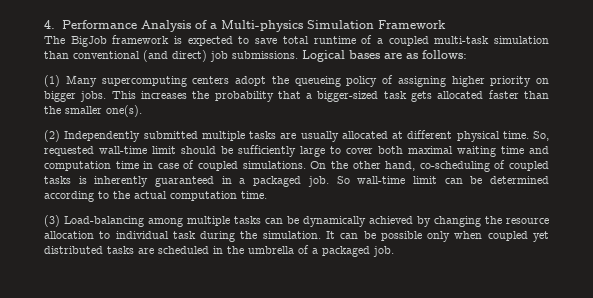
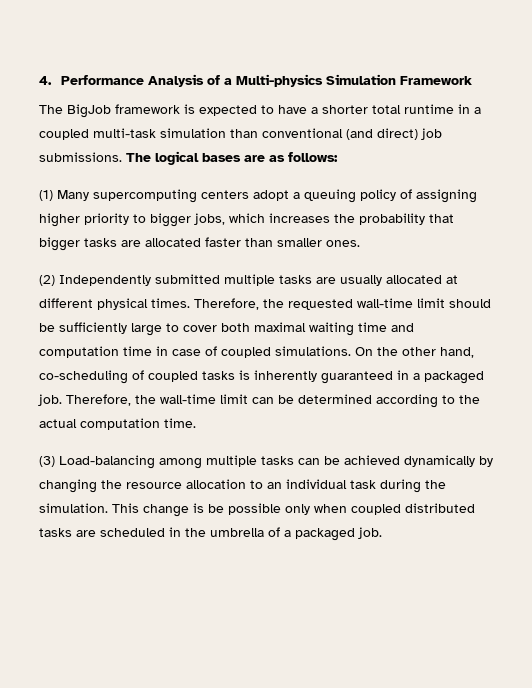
[255,38,278,44] save -> [278,105,368,114] have a shorter
[361,35,373,44] of -> [458,104,470,114] in
[302,50,345,62] Logical -> [126,151,199,165] The logical
[271,76,341,87] the queueing -> [293,189,356,203] a queuing
[536,78,549,84] [44,90,550,102] [44,105,142,117] on bigger jobs. This increases the probability that a bigger-sized task gets allocated faster than the smaller one(s). -> [133,213,454,227] [39,237,360,251] to bigger jobs, which increases the probability that bigger tasks are allocated faster than smaller ones.
[502,131,549,141] time. So, -> [151,298,284,310] times. Therefore, the
[336,176,350,184] So -> [66,394,156,406] Therefore, the
[303,216,413,227] dynamically achieved -> [344,455,475,467] achieved dynamically
(111, 235) none -> [267,482,282,489] an
[325,231,359,239] It can -> [112,503,204,517] This change is
[532,231,549,242] yet -> (401, 509) none

